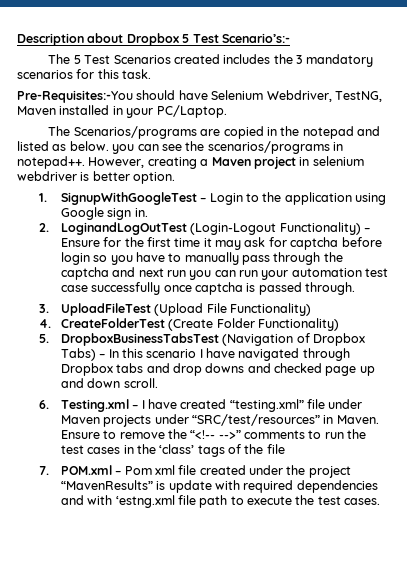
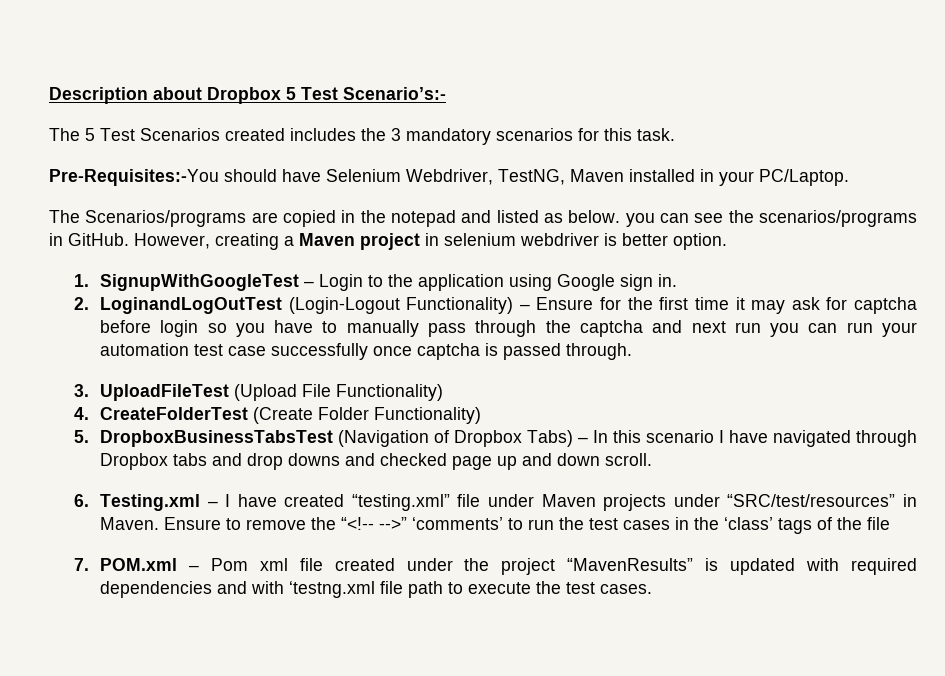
[17,156,85,169] notepad++. -> [68,233,129,246] GitHub.
[244,430,306,439] comments -> [411,517,503,530] ‘comments’
[168,480,212,493] update -> [730,558,796,575] updated
[115,495,175,508] ‘estng.xml -> [288,581,375,598] ‘testng.xml

